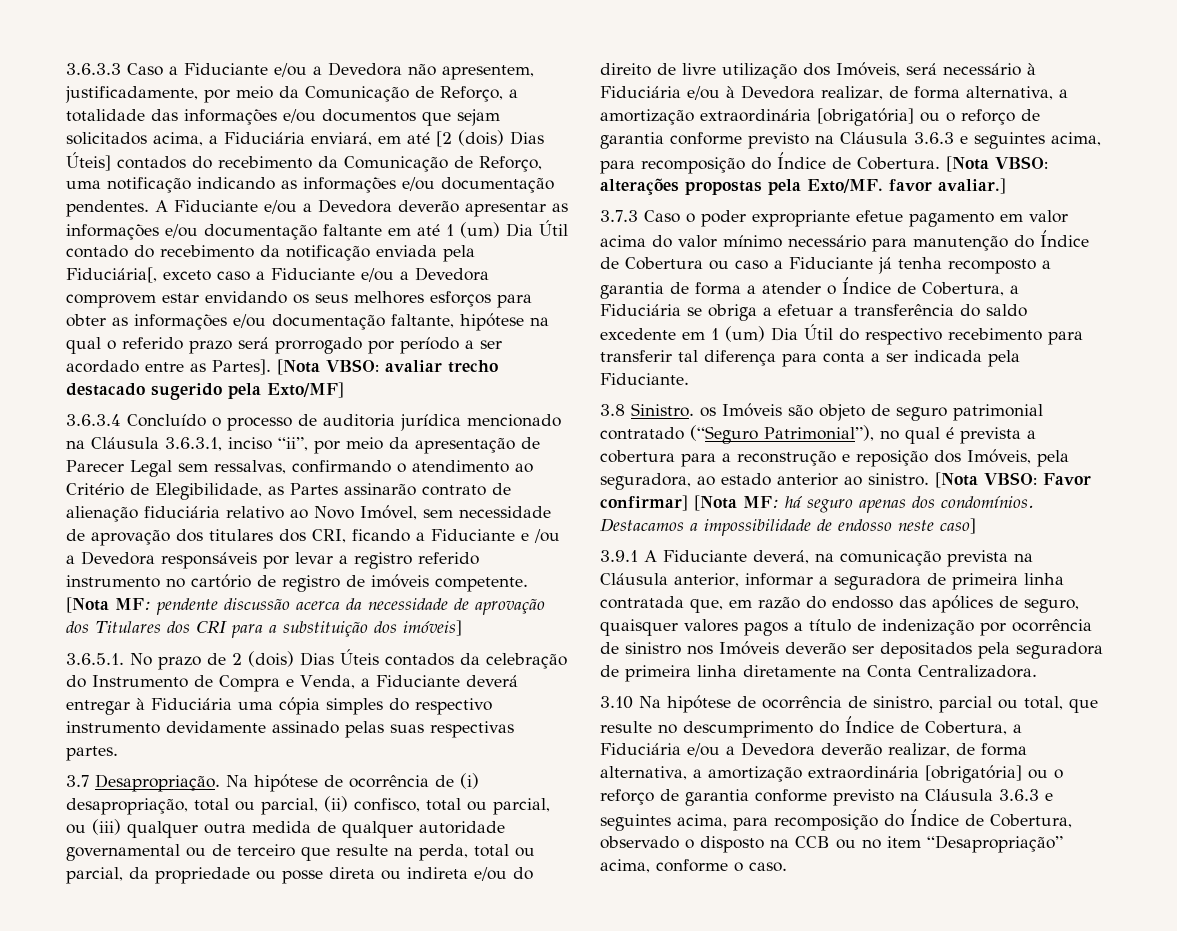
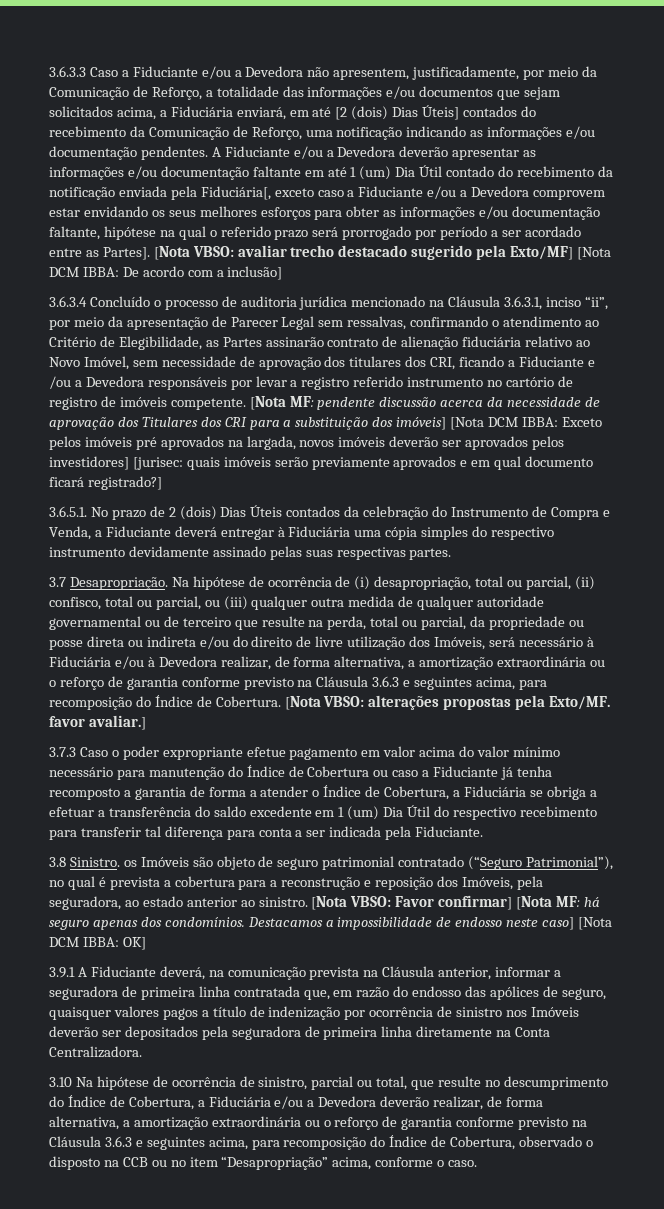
(344, 390) none -> [577,247,612,260] [49,266,283,280] [Nota DCM IBBA: De acordo com a inclusão]
(462, 628) none -> [450,417,602,430] [49,436,565,450] [49,456,594,470] [49,476,162,490] [Nota DCM IBBA: Exceto pelos imóveis pré aprovados na largada, novos imóveis deverão ser aprovados pelos investidores] [jurisec: quais imóveis serão previamente aprovados e em qual documento ficará registrado?]
[817,108,914,126] [obrigatória] -> (587, 661) none
(976, 526) none -> [578,917,613,930] [49,937,146,950] [Nota DCM IBBA: OK]
[925,765,1022,783] [obrigatória] -> (301, 1121) none

